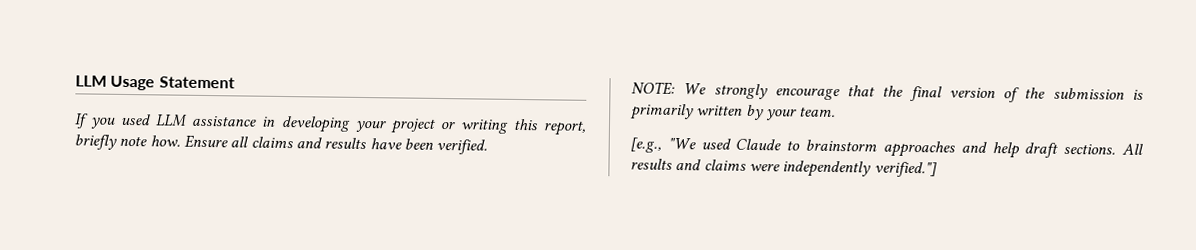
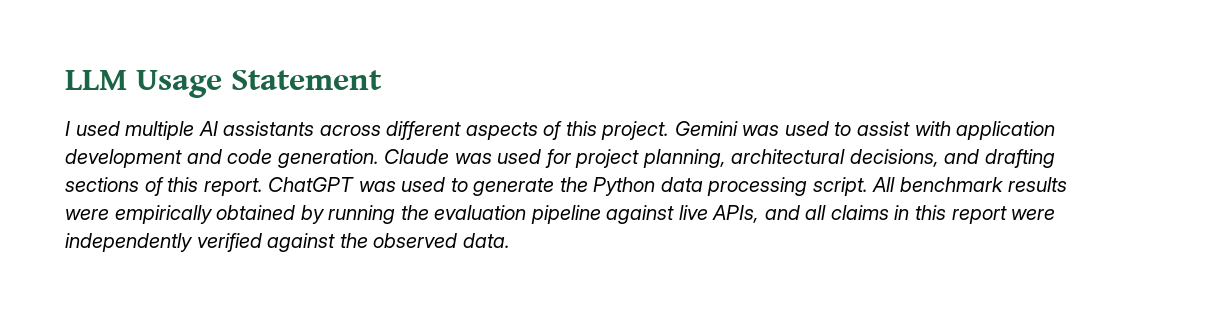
[74,113,587,136] [74,134,489,155] [631,81,1144,103] [630,103,837,121] [630,137,1143,159] [630,158,937,178] If you used LLM assistance in developing your project or writing this report, briefly note how. Ensure all claims and results have been verified. // NOTE: We strongly encourage that the final version of the submission is primarily written by your team. // [e.g., "We used Claude to brainstorm approaches and help draft sections. All results and claims were independently verified."] -> [65,121,1056,140] [65,149,1055,168] [65,177,1067,196] [65,205,1056,224] [65,233,510,252] I used multiple AI assistants across different aspects of this project. Gemini was used to assist with application development and code generation. Claude was used for project planning, architectural decisions, and drafting sections of this report. ChatGPT was used to generate the Python data processing script. All benchmark results were empirically obtained by running the evaluation pipeline against live APIs, and all claims in this report were independently verified against the observed data.

